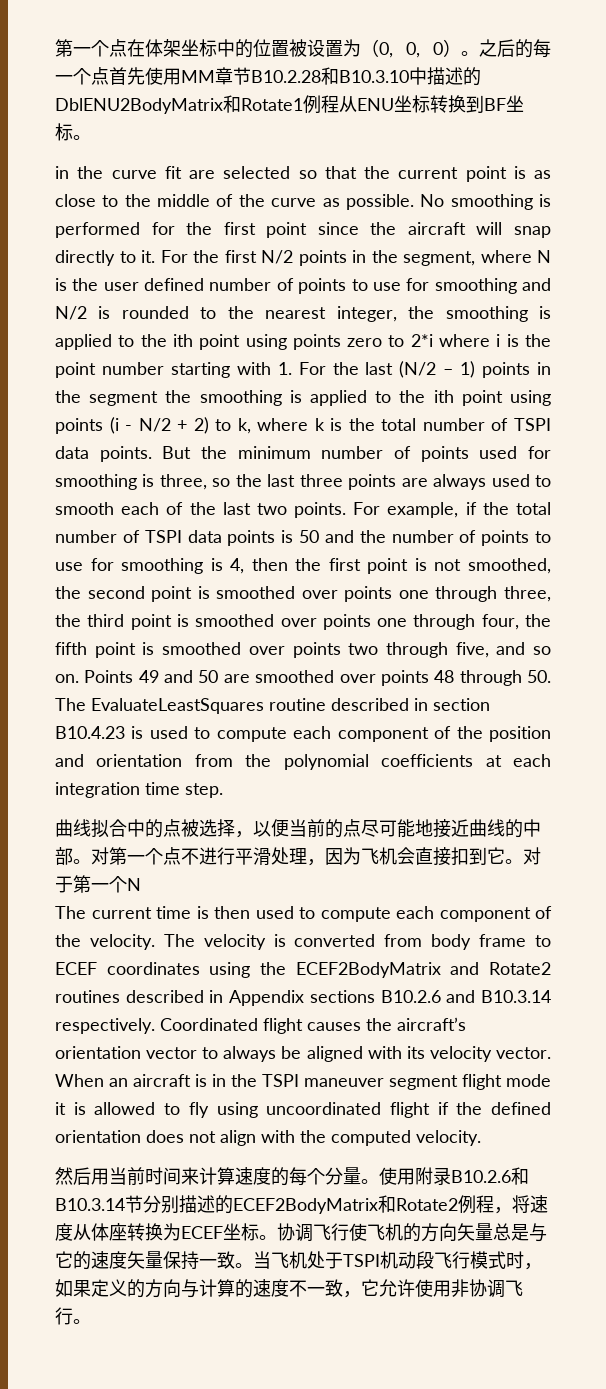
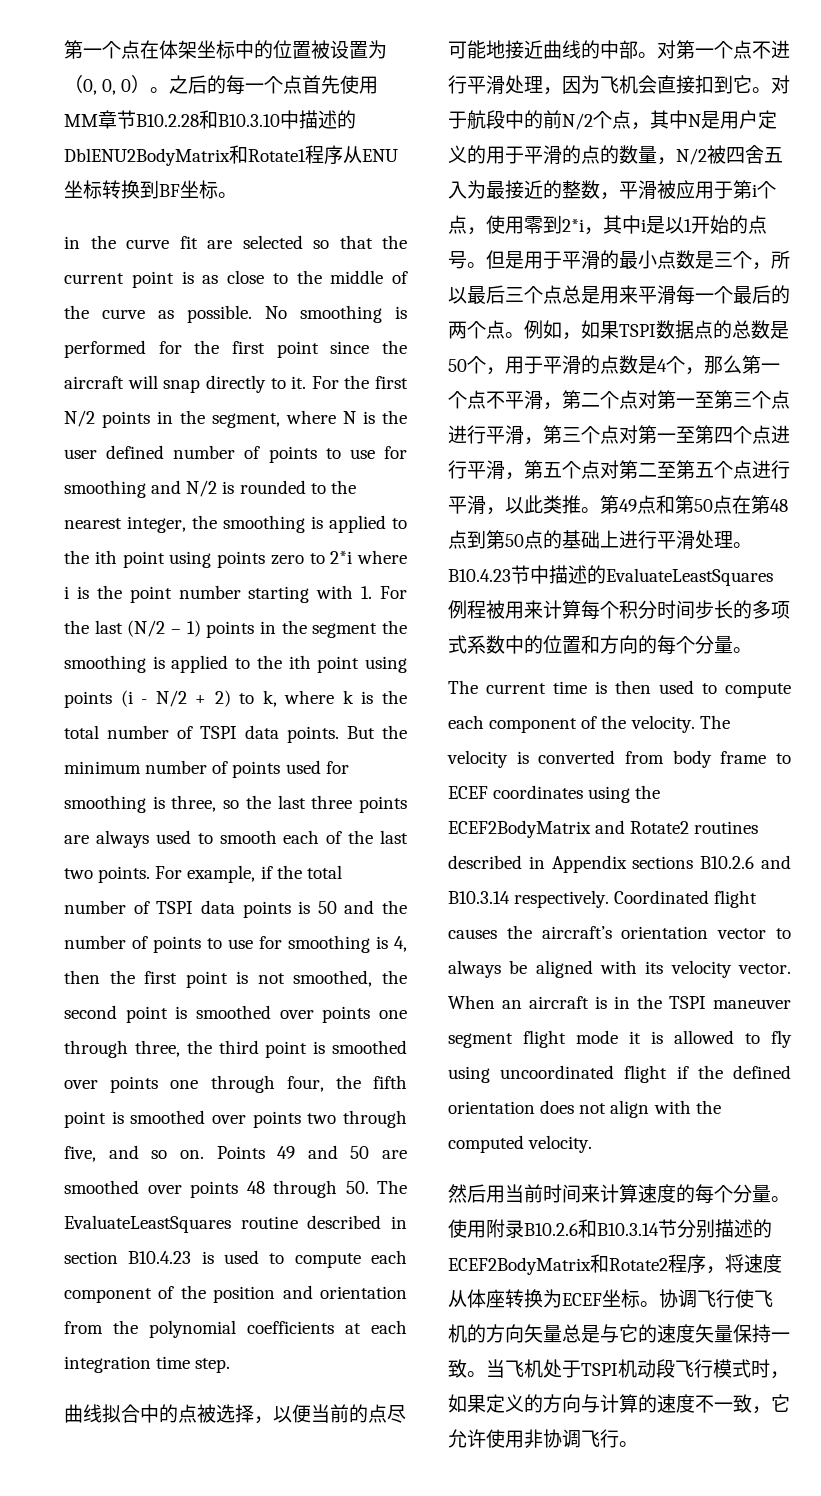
[303,95,339,114] 例程 -> [305,145,343,165] 程序
[73,875,141,893] 第一个N -> [467,110,777,130] [448,145,783,165] [448,180,776,200] [448,215,767,235] [448,250,790,270] [448,285,790,305] [448,320,789,340] [448,355,780,375] [448,390,790,410] [448,425,790,445] [448,460,790,480] [448,495,788,515] [448,530,752,549] [448,565,773,586] [448,600,790,620] [448,635,752,655] 航段中的前N/2个点，其中N是用户定义的用于平滑的点的数量，N/2被四舍五入为最接近的整数，平滑被应用于第i个点，使用零到2*i，其中i是以1开始的点号。但是用于平滑的最小点数是三个，所以最后三个点总是用来平滑每一个最后的两个点。例如，如果TSPI数据点的总数是50个，用于平滑的点数是4个，那么第一个点不平滑，第二个点对第一至第三个点进行平滑，第三个点对第一至第四个点进行平滑，第五个点对第二至第五个点进行平滑，以此类推。第49点和第50点在第48点到第50点的基础上进行平滑处理。B10.4.23节中描述的EvaluateLeastSquares例程被用来计算每个积分时间步长的多项式系数中的位置和方向的每个分量。
[458,1195,494,1214] 例程 -> [668,1254,706,1274] 程序

